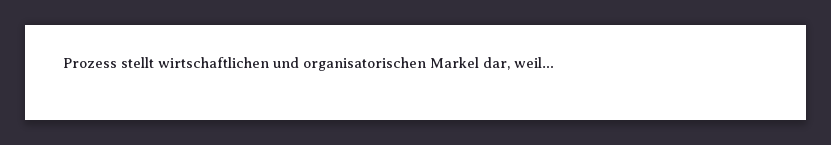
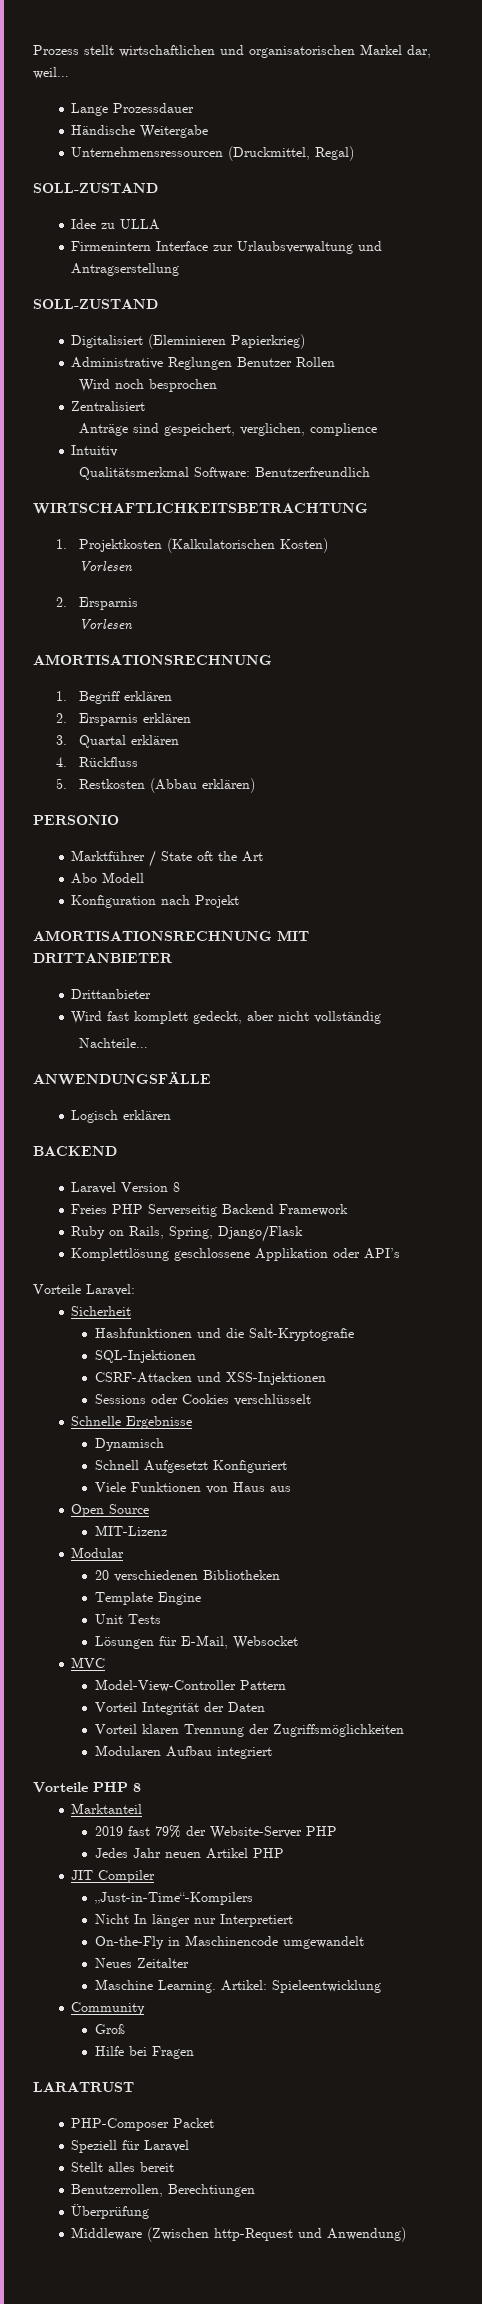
(554, 62) none -> [71,103,195,116] [71,125,209,138] [71,146,355,161] [33,183,158,193] [71,219,161,230] [71,241,383,254] [71,263,180,276] [33,299,158,309] [71,334,306,349] [71,357,336,370] [79,379,218,392] [71,401,146,411] [79,423,378,436] [71,445,119,457] [79,467,371,480] [33,503,368,514] [56,538,329,553] [79,561,134,572] [56,597,139,610] [79,619,134,630] [33,654,272,665] [56,691,173,704] [56,713,192,726] [56,735,180,748] [56,757,139,767] [56,778,256,793] [33,815,119,825] [71,850,264,867] [71,872,145,884] [71,895,240,908] [33,930,309,941] [33,953,173,963] [71,989,152,999] [71,1011,382,1024] [79,1038,149,1048] [33,1072,211,1085] [71,1110,172,1123] [33,1146,117,1156] [71,1182,181,1194] [71,1204,349,1217] [71,1225,304,1242] [71,1248,401,1261] [33,1284,135,1296] [71,1306,132,1316] [94,1328,354,1341] [94,1350,196,1363] [94,1372,326,1385] [94,1394,311,1406] [71,1416,193,1429] [94,1438,164,1451] [94,1460,287,1473] [94,1482,291,1494] [71,1504,150,1517] [94,1525,167,1536] [71,1547,125,1558] [94,1570,280,1582] [94,1592,201,1605] [94,1614,161,1624] [94,1635,298,1649] [71,1657,106,1668] [94,1679,286,1692] [94,1702,265,1715] [94,1724,404,1737] [94,1745,272,1759] [33,1782,141,1793] [71,1803,143,1814] [94,1825,337,1839] [94,1848,284,1859] [71,1870,156,1883] [94,1892,253,1905] [94,1914,293,1927] [94,1935,364,1949] [94,1958,189,1968] [94,1979,381,1993] [71,2002,146,2015] [94,2024,125,2034] [94,2046,194,2059] [33,2082,134,2092] [71,2118,215,2131] [71,2140,190,2153] [71,2162,175,2172] [71,2184,256,2197] [71,2204,150,2219] [71,2227,407,2242] // Lange Prozessdauer // Händische Weitergabe // Unternehmensressourcen (Druckmittel, Regal) // SOLL-ZUSTAND // Idee zu ULLA // Firmenintern Interface zur Urlaubsverwaltung und Antragserstellung // SOLL-ZUSTAND // Digitalisiert (Eleminieren Papierkrieg) // Administrative Reglungen Benutzer Rollen // Wird noch besprochen // Zentralisiert // Anträge sind gespeichert, verglichen, complience // Intuitiv // Qualitätsmerkmal Software: Benutzerfreundlich // WIRTSCHAFTLICHKEITSBETRACHTUNG // 1. Projektkosten (Kalkulatorischen Kosten) // Vorlesen // 2. Ersparnis // Vorlesen // AMORTISATIONSRECHNUNG // 1. Begriff erklären // 2. Ersparnis erklären // 3. Quartal erklären // 4. Rückfluss // 5. Restkosten (Abbau erklären) // PERSONIO // Marktführer / State oft the Art // Abo Modell // Konfiguration nach Projekt // AMORTISATIONSRECHNUNG MIT DRITTANBIETER // Drittanbieter // Wird fast komplett gedeckt, aber nicht vollständig // Nachteile… // ANWENDUNGSFÄLLE // Logisch erklären // BACKEND // Laravel Version 8 // Freies PHP Serverseitig Backend Framework // Ruby on Rails, Spring, Django/Flask // Komplettlösung geschlossene Applikation oder API’s // Vorteile Laravel: // Sicherheit // Hashfunktionen und die Salt-Kryptografie // SQL-Injektionen // CSRF-Attacken und XSS-Injektionen // Sessions oder Cookies verschlüsselt // Schnelle Ergebnisse // Dynamisch // Schnell Aufgesetzt Konfiguriert // Viele Funktionen von Haus aus // Open Source // MIT-Lizenz // Modular // 20 verschiedenen Bibliotheken // Template Engine // Unit Tests // Lösungen für E-Mail, Websocket // MVC // Model-View-Controller Pattern // Vorteil Integrität der Daten // Vorteil klaren Trennung der Zugriffsmöglichkeiten // Modularen Aufbau integriert // Vorteile PHP 8 // Marktanteil // 2019 fast 79% der Website-Server PHP // Jedes Jahr neuen Artikel PHP // JIT Compiler // „Just-in-Time“-Kompilers // Nicht In länger nur Interpretiert // On-the-Fly in Maschinencode umgewandelt // Neues Zeitalter // Maschine Learning. Artikel: Spieleentwicklung // Community // Groß // Hilfe bei Fragen // LARATRUST // PHP-Composer Packet // Speziell für Laravel // Stellt alles bereit // Benutzerrollen, Berechtiungen // Überprüfung // Middleware (Zwischen http-Request und Anwendung)

